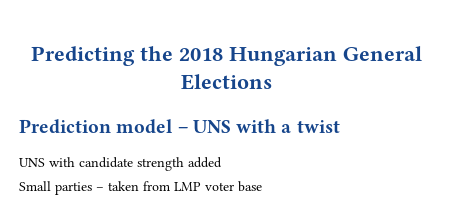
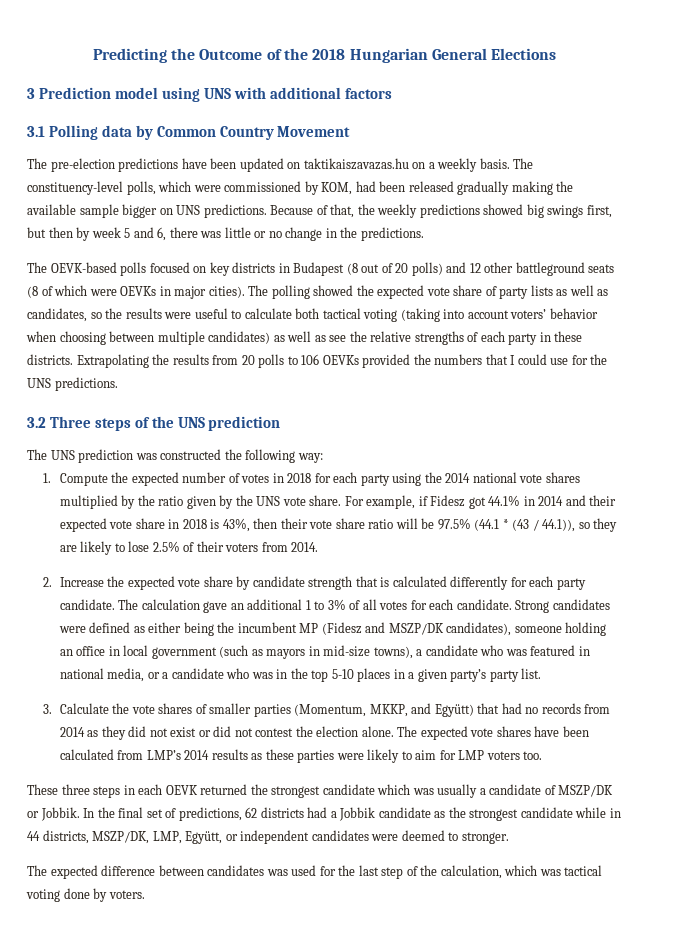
(173, 53) none -> [199,48,308,60] Outcome of the
(272, 82) none -> [27,88,35,99] 3
[177,119,340,133] [19,157,222,171] [19,181,262,195] – UNS with a twist // UNS with candidate strength added // Small parties – taken from LMP voter base -> [162,87,393,102] [27,125,351,140] [27,158,534,172] [27,181,574,195] [27,204,612,218] [27,227,424,241] [27,262,615,276] [27,285,609,299] [27,308,598,322] [26,331,583,345] [27,354,608,368] [27,377,118,391] [27,416,281,431] [27,449,323,463] [43,472,580,486] [59,495,617,509] [59,518,618,532] [59,541,319,555] [43,576,586,590] [59,599,610,613] [58,622,607,636] [59,645,590,659] [59,668,542,682] [43,703,611,717] [59,726,589,740] [59,749,543,763] [27,784,614,798] [27,807,621,821] [27,830,509,844] [27,865,603,879] [26,888,145,902] using UNS with additional factors // 3.1 Polling data by Common Country Movement // The pre-election predictions have been updated on taktikaiszavazas.hu on a weekly basis. The constituency-level polls, which were commissioned by KOM, had been released gradually making the available sample bigger on UNS predictions. Because of that, the weekly predictions showed big swings first, but then by week 5 and 6, there was little or no change in the predictions. // The OEVK-based polls focused on key districts in Budapest (8 out of 20 polls) and 12 other battleground seats (8 of which were OEVKs in major cities). The polling showed the expected vote share of party lists as well as candidates, so the results were useful to calculate both tactical voting (taking into account voters’ behavior when choosing between multiple candidates) as well as see the relative strengths of each party in these districts. Extrapolating the results from 20 polls to 106 OEVKs provided the numbers that I could use for the UNS predictions. // 3.2 Three steps of the UNS prediction // The UNS prediction was constructed the following way: // 1. Compute the expected number of votes in 2018 for each party using the 2014 national vote shares multiplied by the ratio given by the UNS vote share. For example, if Fidesz got 44.1% in 2014 and their expected vote share in 2018 is 43%, then their vote share ratio will be 97.5% (44.1 * (43 / 44.1)), so they are likely to lose 2.5% of their voters from 2014. // 2. Increase the expected vote share by candidate strength that is calculated differently for each party candidate. The calculation gave an additional 1 to 3% of all votes for each candidate. Strong candidates were defined as either being the incumbent MP (Fidesz and MSZP/DK candidates), someone holding an office in local government (such as mayors in mid-size towns), a candidate who was featured in national media, or a candidate who was in the top 5-10 places in a given party’s party list. // 3. Calculate the vote shares of smaller parties (Momentum, MKKP, and Együtt) that had no records from 2014 as they did not exist or did not contest the election alone. The expected vote shares have been calculated from LMP’s 2014 results as these parties were likely to aim for LMP voters too. // These three steps in each OEVK returned the strongest candidate which was usually a candidate of MSZP/DK or Jobbik. In the final set of predictions, 62 districts had a Jobbik candidate as the strongest candidate while in 44 districts, MSZP/DK, LMP, Együtt, or independent candidates were deemed to stronger. // The expected difference between candidates was used for the last step of the calculation, which was tactical voting done by voters.

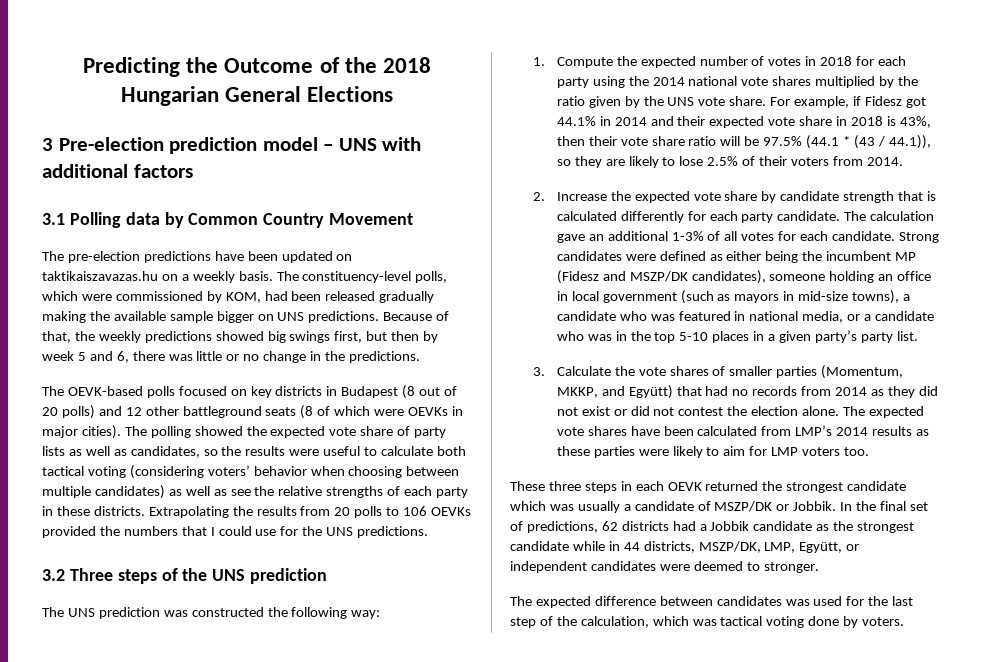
[39,87,201,102] Prediction model using -> [58,137,334,154] Pre-election prediction model –
[400,308,509,322] (taking into account -> [129,465,204,479] (considering
[305,599,346,610] 1 to 3% -> [671,231,704,241] 1-3%

